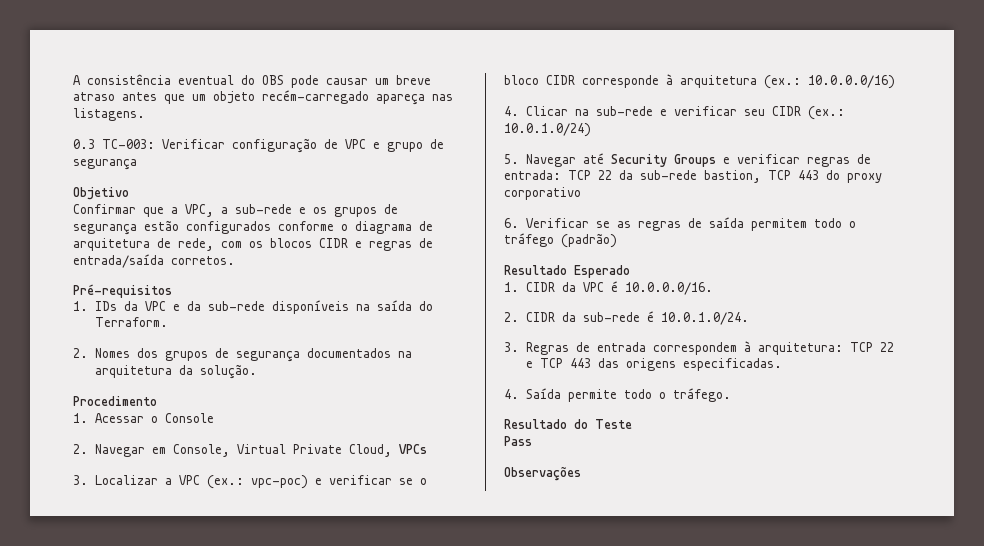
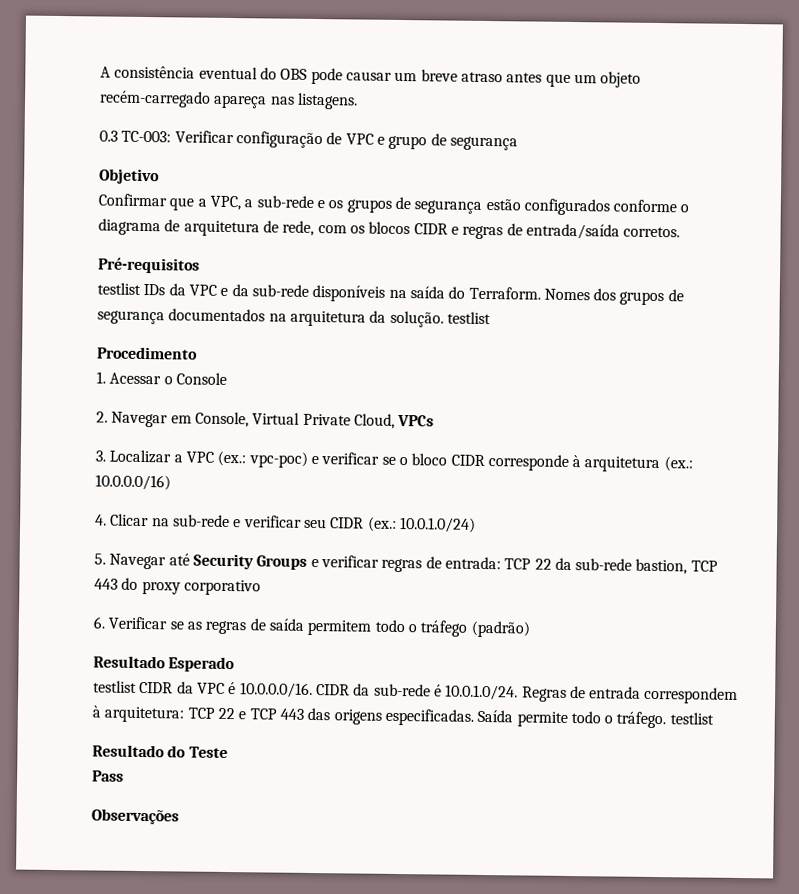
[73,301,88,311] 1. -> [97,282,141,295] testlist
[73,348,88,358] // 2. -> (541, 293) none
(257, 371) none -> [446,311,491,325] testlist
[504,282,519,292] 1. -> [93,680,137,693] testlist
[504,312,519,322] // 2. -> (313, 690) none
[504,342,519,352] // 3. -> (519, 692) none
[504,389,519,399] // 4. -> (474, 717) none
(731, 395) none -> [669,712,714,725] testlist

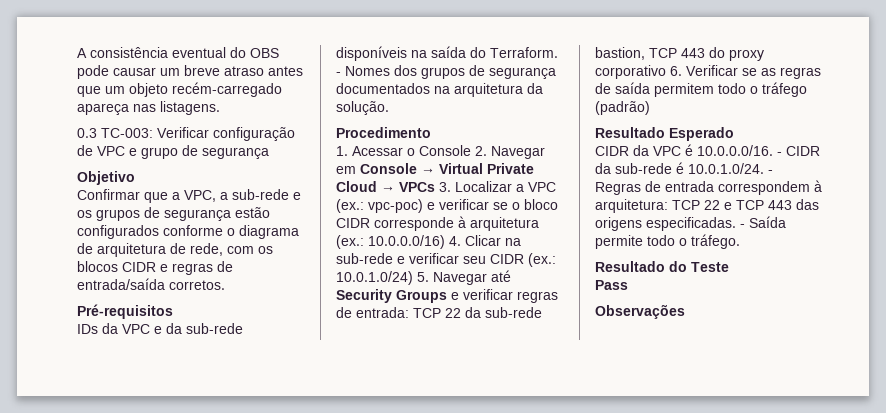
[97,282,141,295] testlist -> (173, 311) none
(541, 293) none -> [336,72,341,76] -
[446,311,491,325] testlist -> (389, 108) none
(227, 378) // -> (471, 150) none
[194,411,395,429] Console, Virtual Private Cloud, -> [360,163,534,174] [336,181,395,192] Console → Virtual Private Cloud →
(435, 420) // -> (435, 187) none
(171, 482) // -> (445, 242) none
(476, 525) // -> (413, 278) none
(261, 587) // -> (666, 72) none
[93,680,137,693] testlist -> (734, 134) none
(313, 690) none -> [777,152,782,156] -
(519, 692) none -> [768,170,773,174] -
(474, 717) none -> [740,224,745,228] -
[669,712,714,725] testlist -> (740, 241) none

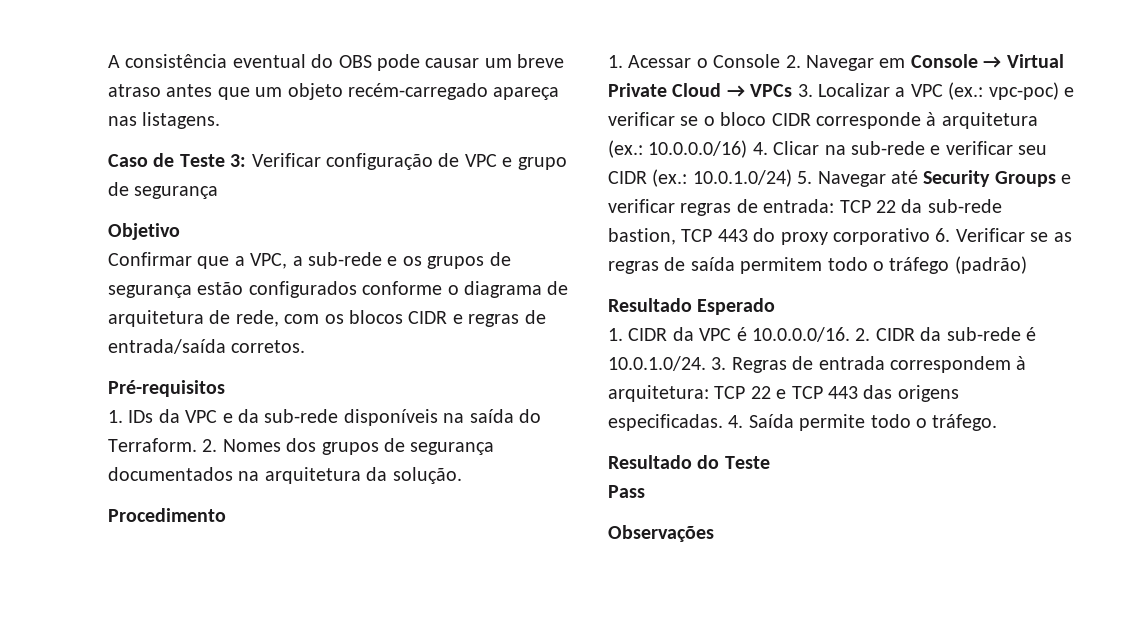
[77,128,153,138] 0.3 TC-003: -> [108,153,247,167] Caso de Teste 3:
(173, 311) none -> [108,410,123,423] 1.
[336,72,341,76] - -> [202,439,218,452] 2.
(734, 134) none -> [608,328,623,341] 1.
[777,152,782,156] - -> [855,328,871,341] 2.
[768,170,773,174] - -> [711,357,727,370] 3.
[740,224,745,228] - -> [728,415,744,428] 4.

